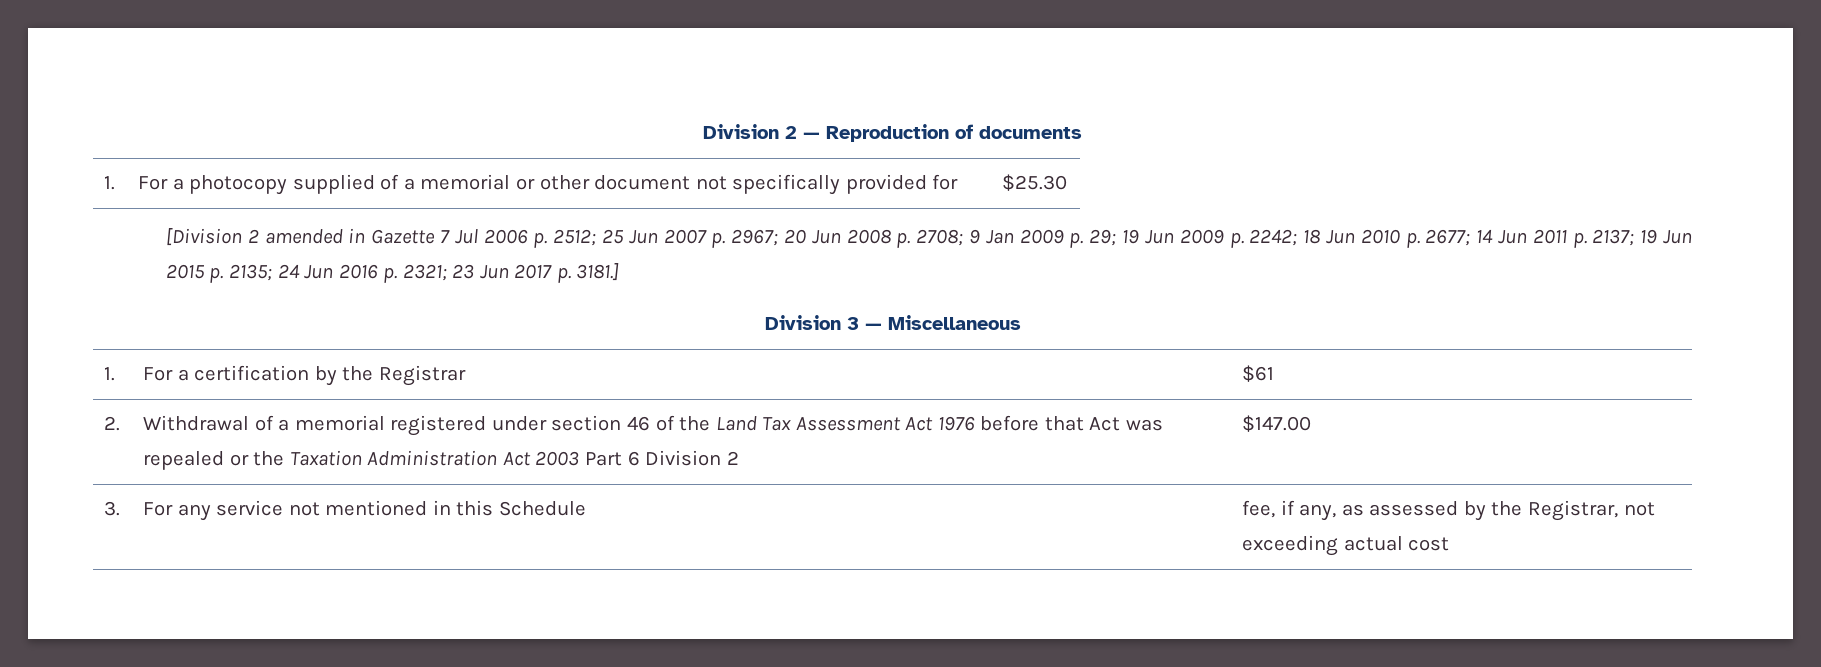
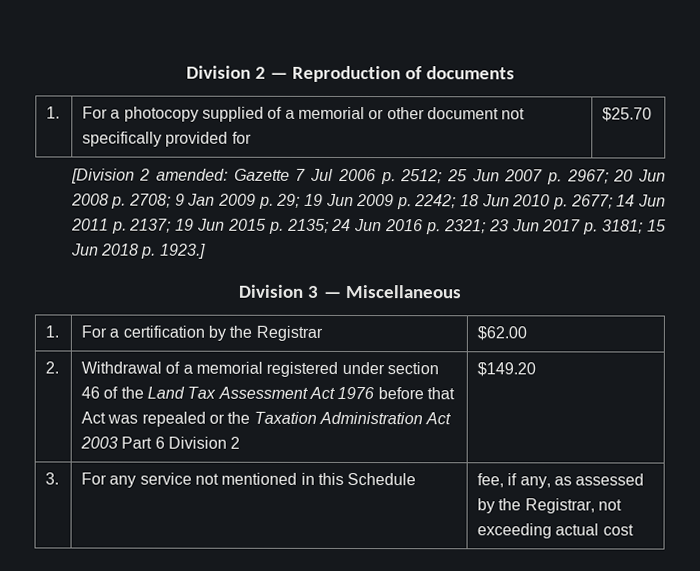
[1002,174,1068,191] $25.30 -> [602,107,653,122] $25.70
[264,228,366,244] amended in -> [156,168,229,181] amended:
[576,263,620,281] 3181.] -> [602,219,667,234] [70,243,206,259] 3181; 15 Jun 2018 p. 1923.]
[1242,365,1275,382] $61 -> [477,326,528,341] $62.00
[1242,415,1312,432] $147.00 -> [477,362,537,377] $149.20

